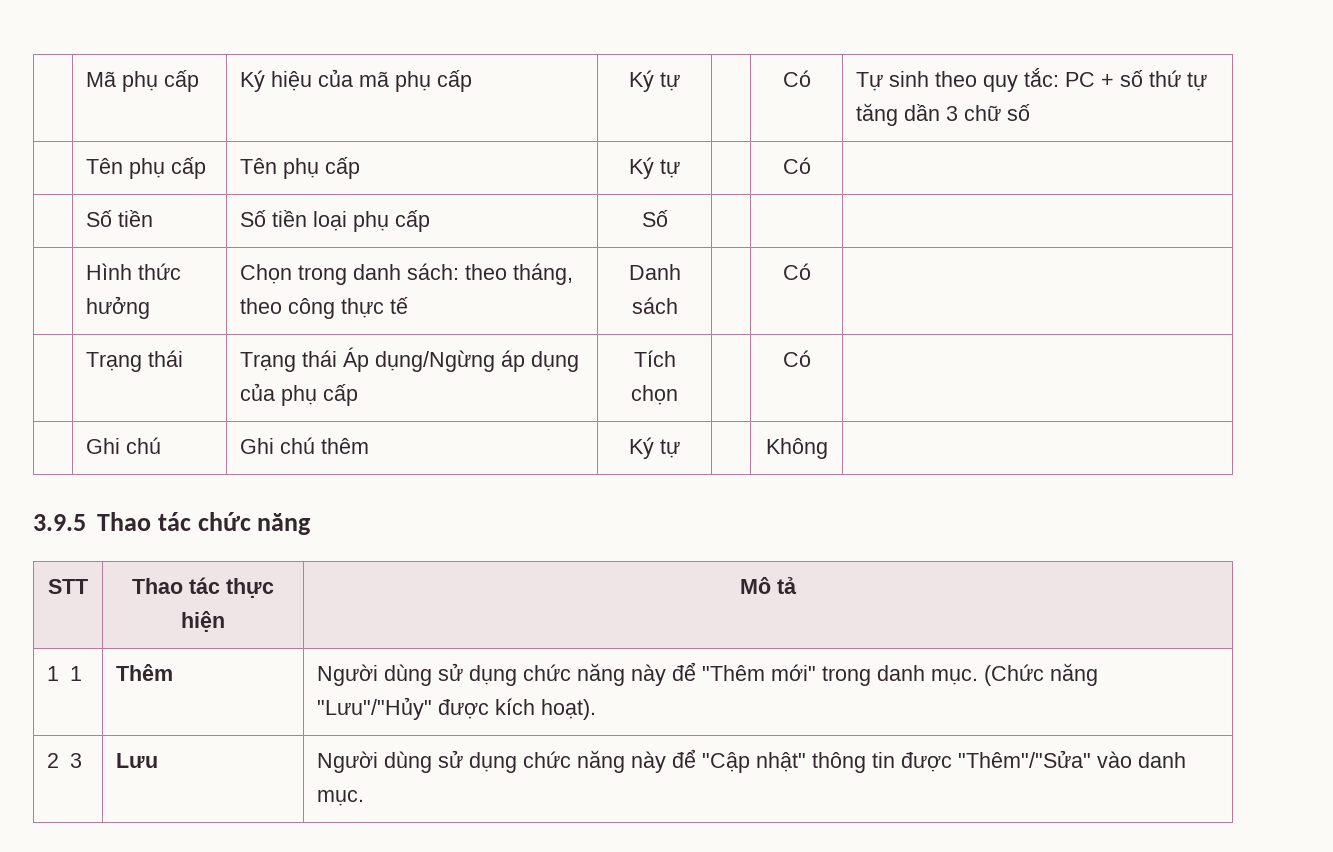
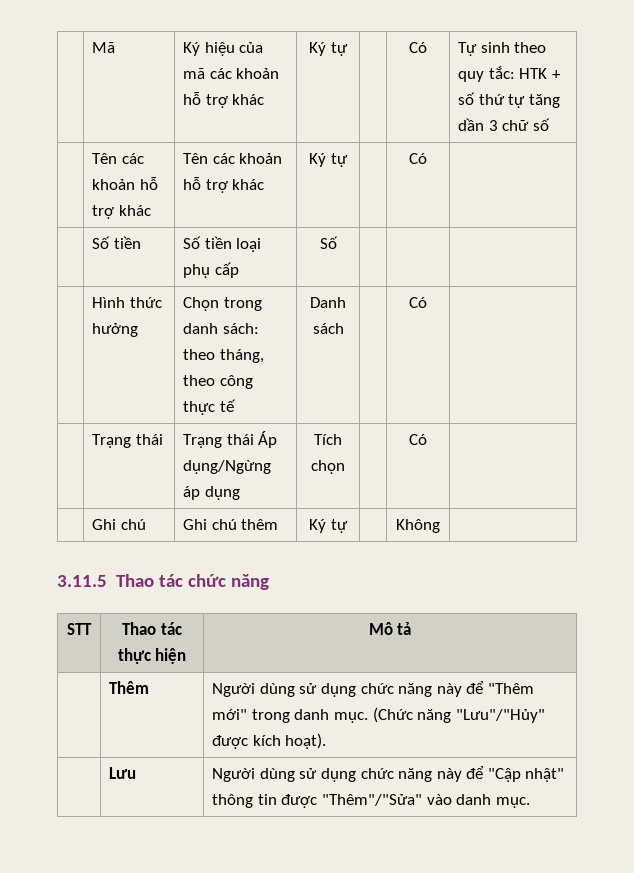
[122,70,200,92] phụ cấp -> (116, 47) none
[395,70,473,92] phụ cấp -> [209,68,280,79] [183,92,265,108] các khoản hỗ trợ khác
[1065,72,1096,87] PC -> [519,68,548,79] HTK
[129,157,207,179] [240,157,361,179] phụ cấp | Tên phụ cấp -> [121,153,144,164] [92,177,158,190] [92,205,151,219] [183,153,283,164] [183,177,265,193] các khoản hỗ trợ khác | Tên các khoản hỗ trợ khác
[240,383,359,406] của phụ cấp -> (240, 493) none
[33,514,86,531] 3.9.5 -> [57,575,107,587] 3.11.5
[47,666,83,681] 1 1 -> (412, 628) none
[47,753,83,768] 2 3 -> (327, 741) none

